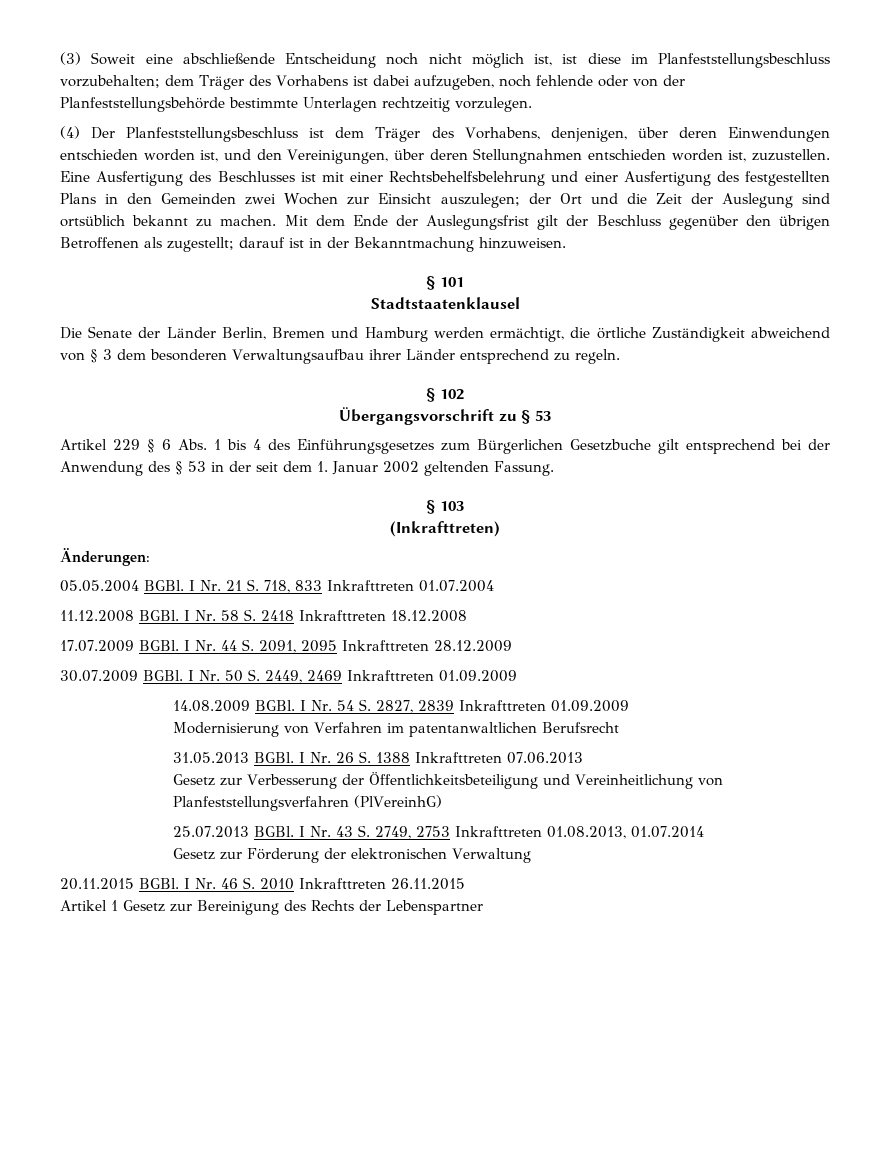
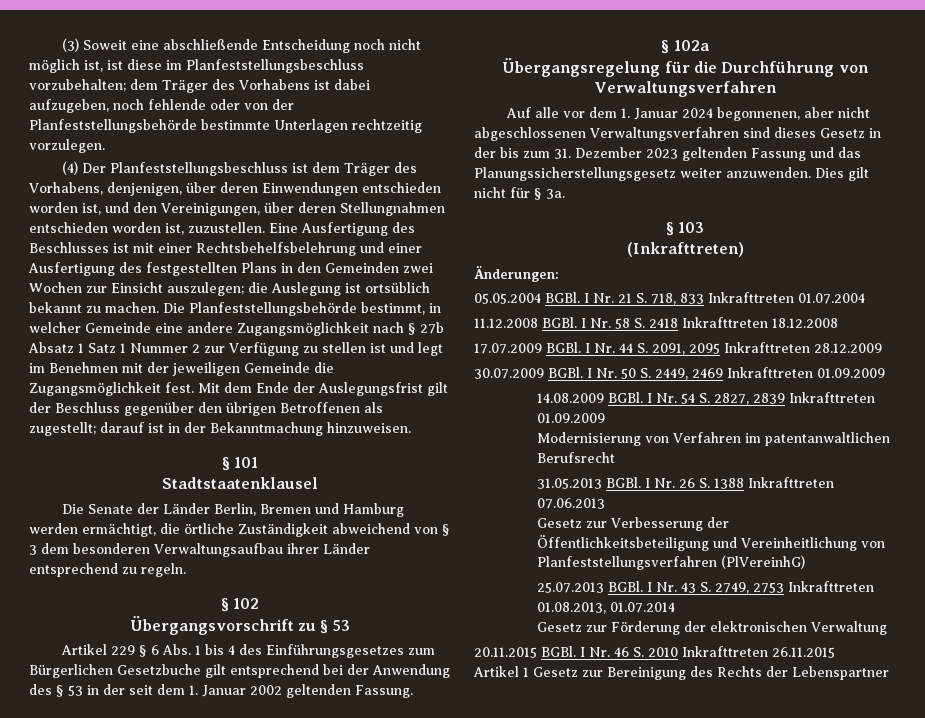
[528,193,830,208] [60,215,277,227] der Ort und die Zeit der Auslegung sind ortsüblich bekannt zu machen. -> [248,282,430,296] [29,302,441,316] [29,322,444,336] [28,342,443,356] [29,362,334,376] [29,382,194,396] die Auslegung ist ortsüblich bekannt zu machen. Die Planfeststellungsbehörde bestimmt, in welcher Gemeinde eine andere Zugangsmöglichkeit nach § 27b Absatz 1 Satz 1 Nummer 2 zur Verfügung zu stellen ist und legt im Benehmen mit der jeweiligen Gemeinde die Zugangsmöglichkeit fest.
(554, 468) none -> [661,40,710,54] [502,58,869,77] [594,81,777,97] [506,107,871,121] [474,127,881,141] [474,147,861,161] [474,167,869,181] [474,187,565,200] // § 102a // Übergangsregelung für die Durchführung von Verwaltungsverfahren // Auf alle vor dem 1. Januar 2024 begonnenen, aber nicht abgeschlossenen Verwaltungsverfahren sind dieses Gesetz in der bis zum 31. Dezember 2023 geltenden Fassung und das Planungssicherstellungsgesetz weiter anzuwenden. Dies gilt nicht für § 3a.

